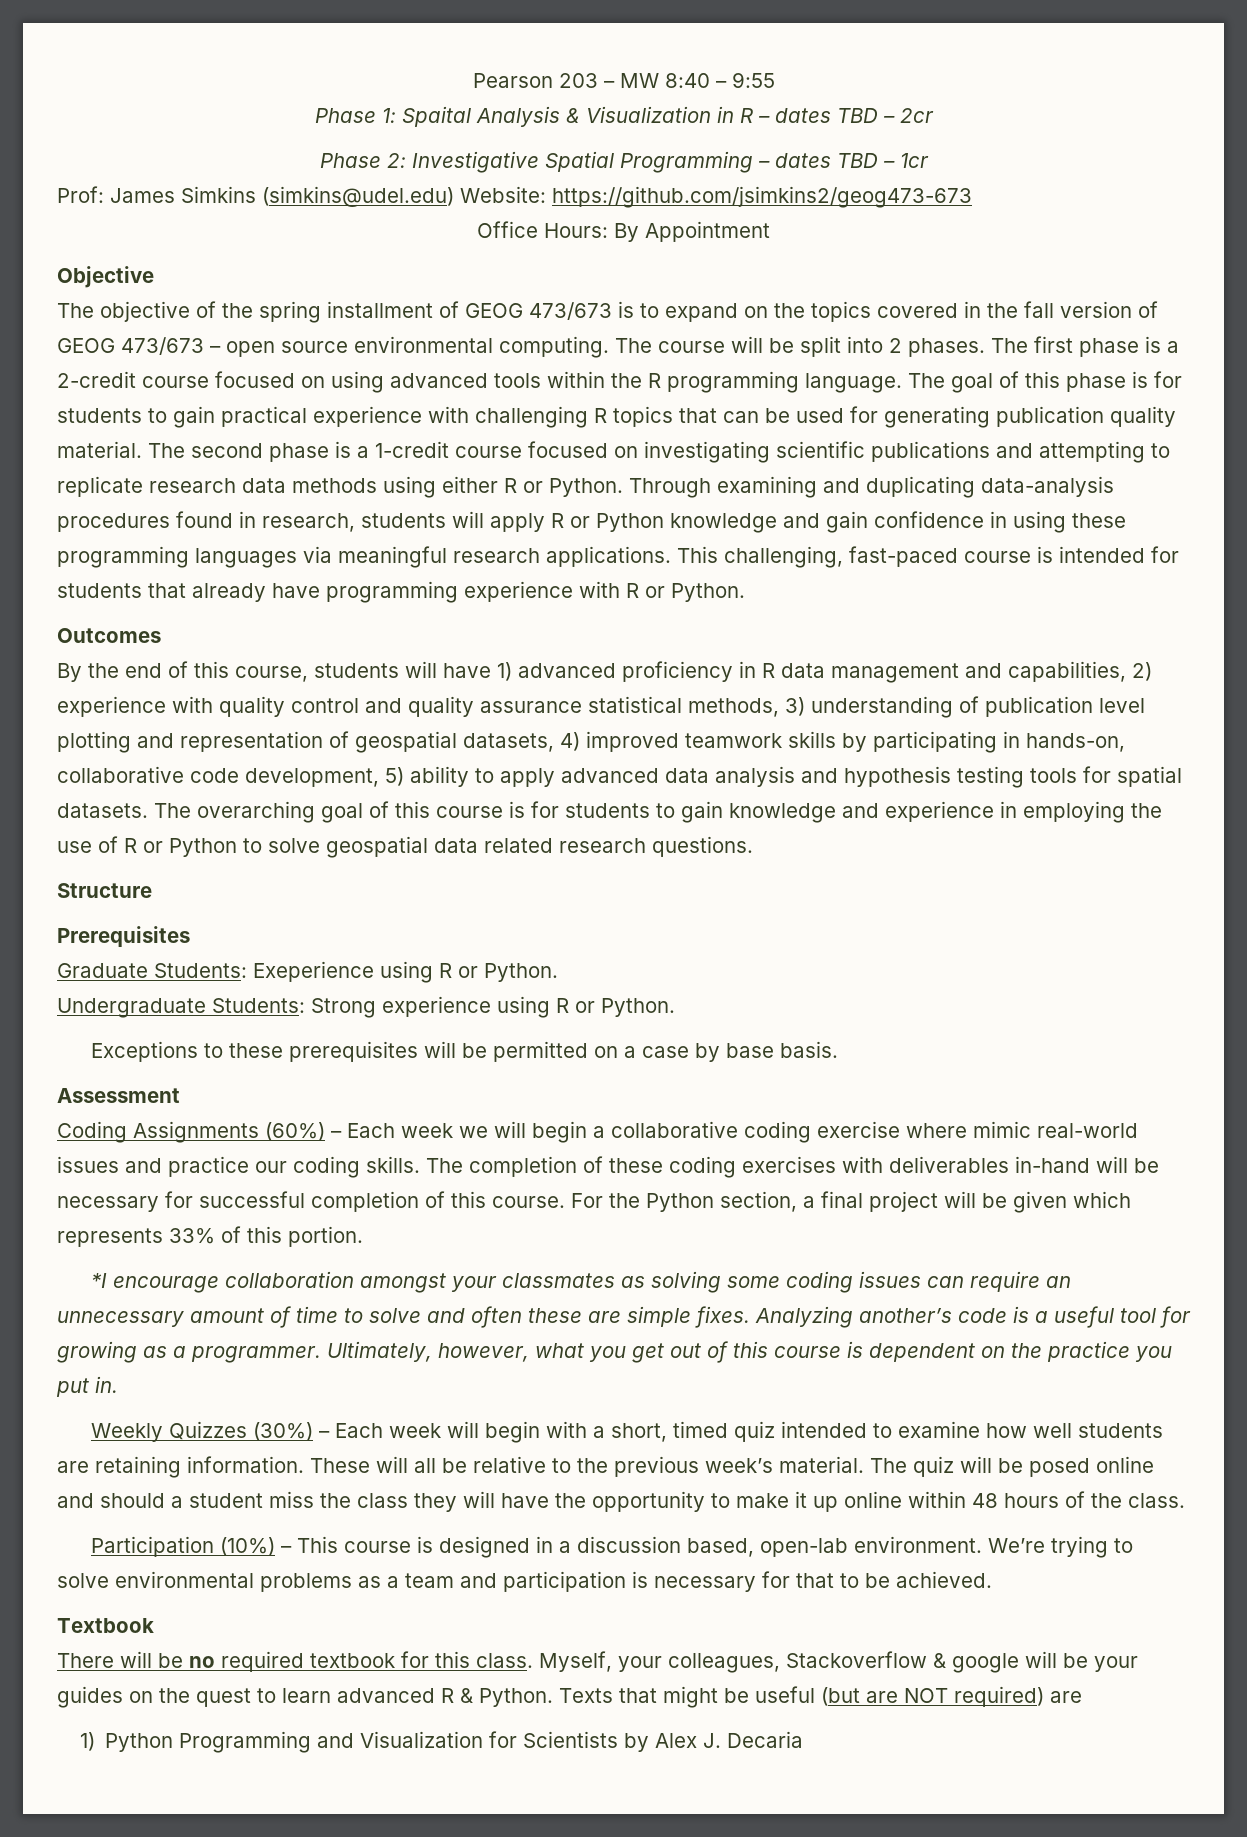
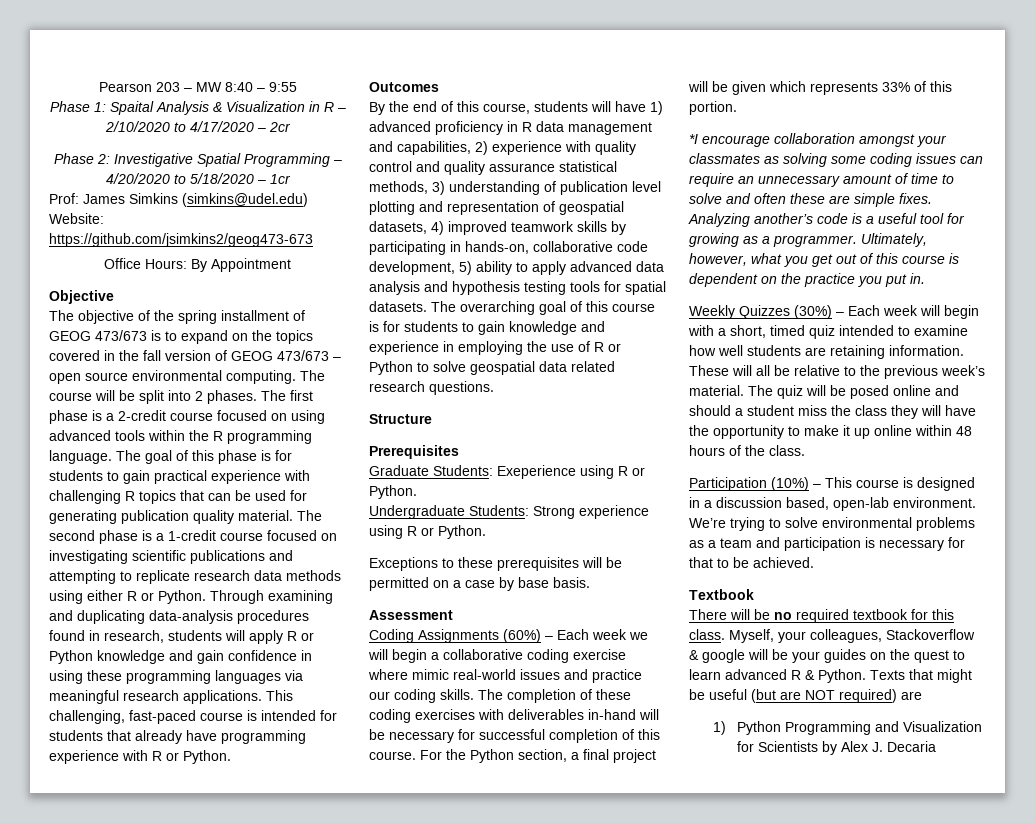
[774,108,878,123] dates TBD -> [104,121,254,132] 2/10/2020 to 4/17/2020
[774,153,878,168] dates TBD -> [105,173,254,184] 4/20/2020 to 5/18/2020

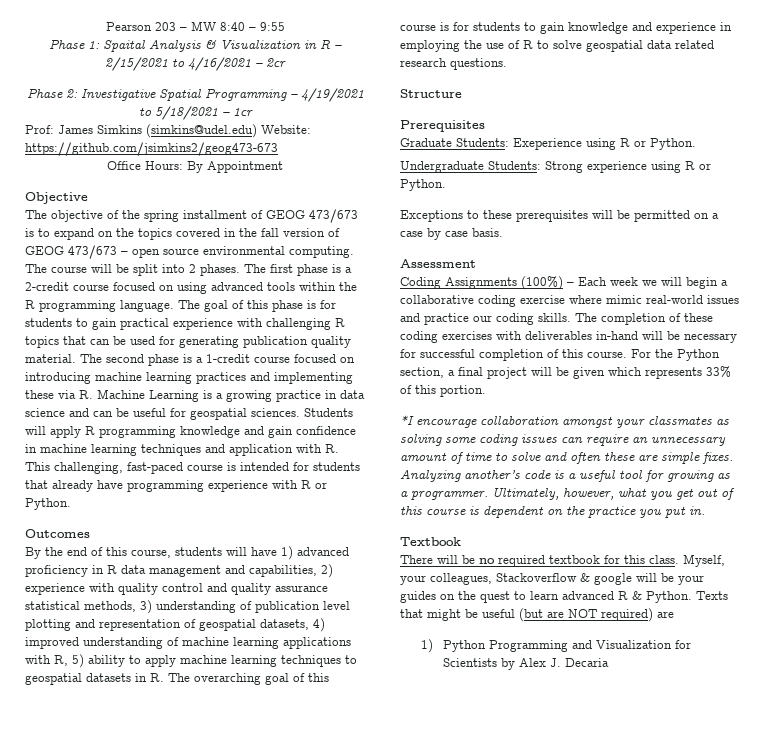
[104,121,254,132] 2/10/2020 to 4/17/2020 -> [105,57,251,71] 2/15/2021 to 4/16/2021
[105,173,254,184] 4/20/2020 to 5/18/2020 -> [300,88,364,102] [138,106,218,120] 4/19/2021 to 5/18/2021
[49,550,293,564] [49,570,341,584] [49,590,333,604] [49,610,309,624] [49,630,222,643] investigating scientific publications and attempting to replicate research data methods using either R or Python. Through examining and duplicating data-analysis procedures found in research, students -> [25,372,353,384] [25,389,365,402] [25,408,353,420] introducing machine learning practices and implementing these via R. Machine Learning is a growing practice in data science and can be useful for geospatial sciences. Students
[301,632,314,641] [49,650,93,664] or Python -> [99,426,176,438] programming
[49,670,303,684] [49,690,262,704] using these programming languages via meaningful research applications. -> [40,444,339,456] machine learning techniques and application with R.
[511,221,626,235] [369,241,648,255] [369,261,664,275] [369,281,666,295] [369,301,427,312] teamwork skills by participating in hands-on, collaborative code development, 5) ability to apply advanced data analysis and hypothesis testing tools for spatial datasets. -> [83,637,351,649] [25,654,357,668] [25,673,164,685] understanding of machine learning applications with R, 5) ability to apply machine learning techniques to geospatial datasets in R.
[608,343,621,352] [369,361,413,375] or Python -> (533, 44) none
[518,577,549,588] base -> [445,231,468,237] case
[503,629,541,643] (60%) -> [521,276,563,290] (100%)
[689,305,979,319] [688,325,968,339] [689,345,964,359] [689,365,985,379] [689,385,959,399] [689,405,976,419] [689,425,972,439] [689,445,805,456] [689,477,975,491] [689,497,976,511] [689,517,975,531] [689,537,965,551] [689,557,814,568] // Weekly Quizzes (30%) – Each week will begin with a short, timed quiz intended to examine how well students are retaining information. These will all be relative to the previous week’s material. The quiz will be posed online and should a student miss the class they will have the opportunity to make it up online within 48 hours of the class. // Participation (10%) – This course is designed in a discussion based, open-lab environment. We’re trying to solve environmental problems as a team and participation is necessary for that to be achieved. -> (705, 510) none

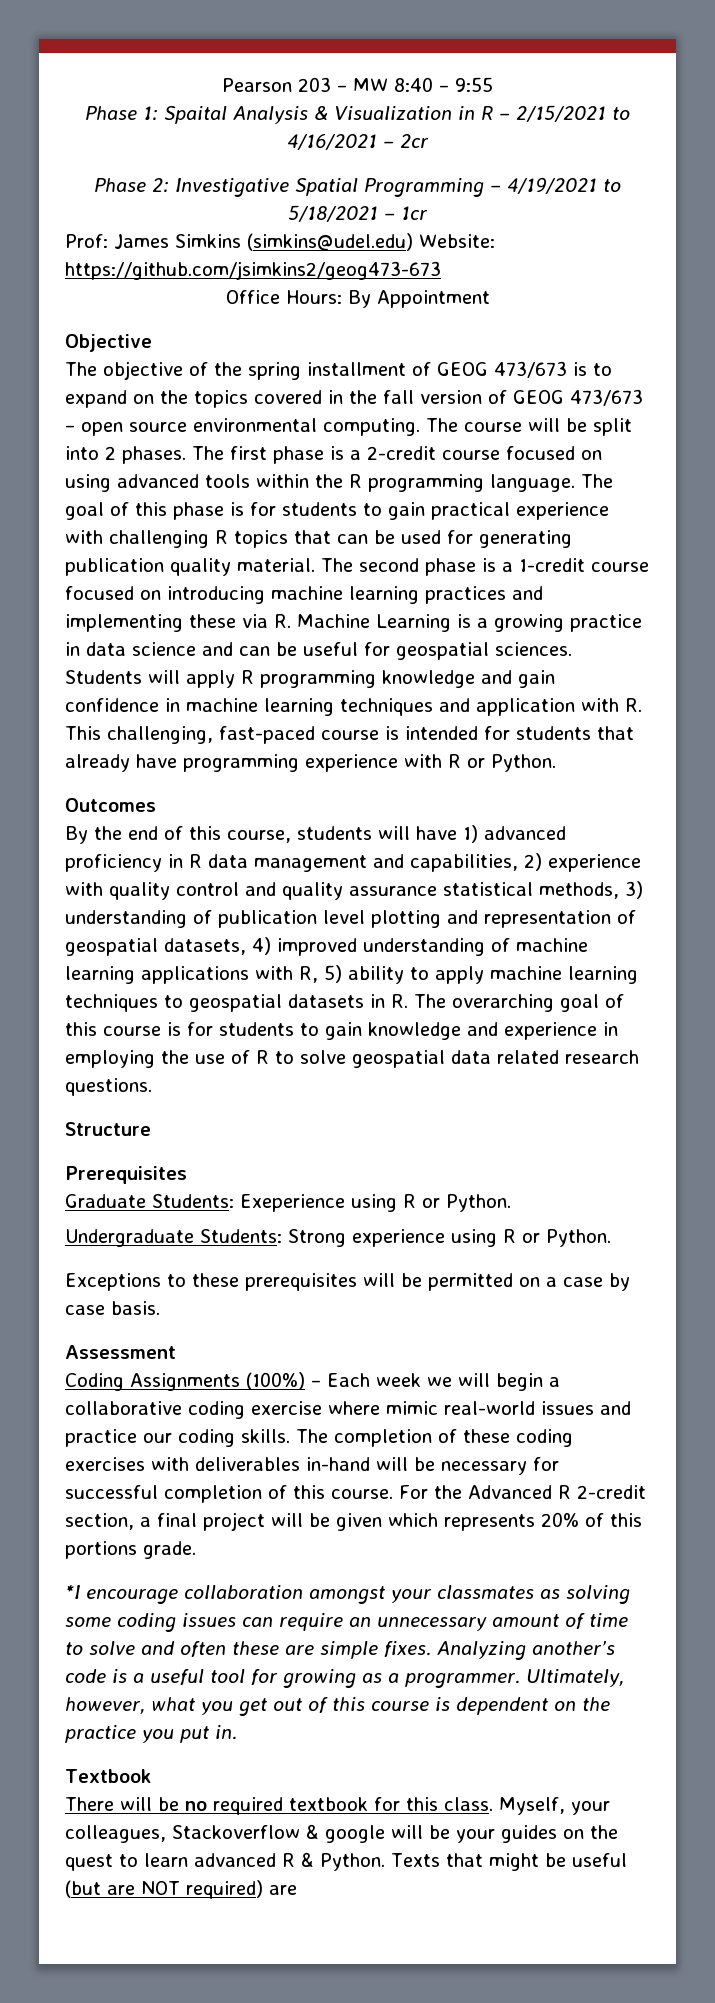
[677,349,720,361] Python -> [468,1485,646,1499] Advanced R 2-credit
[706,366,731,378] [400,385,486,397] 33% of this portion. -> [541,1512,642,1527] [65,1541,196,1559] 20% of this portions grade.
[421,639,691,653] [442,658,609,670] // 1) Python Programming and Visualization for Scientists by Alex J. Decaria -> (297, 1890) none

